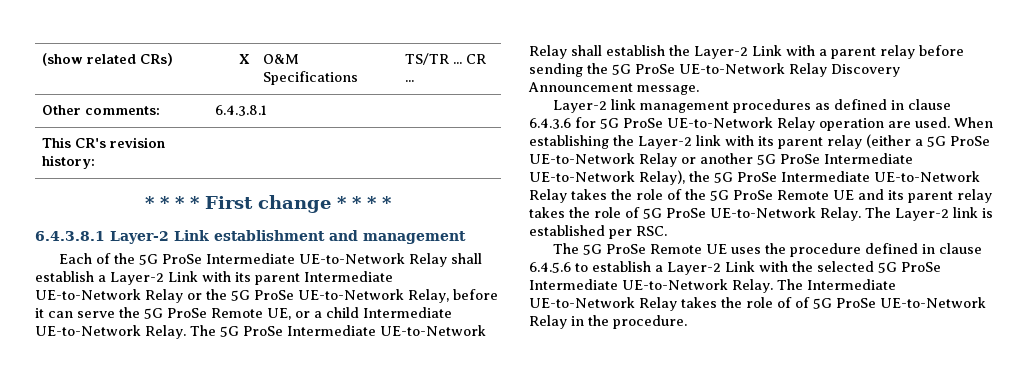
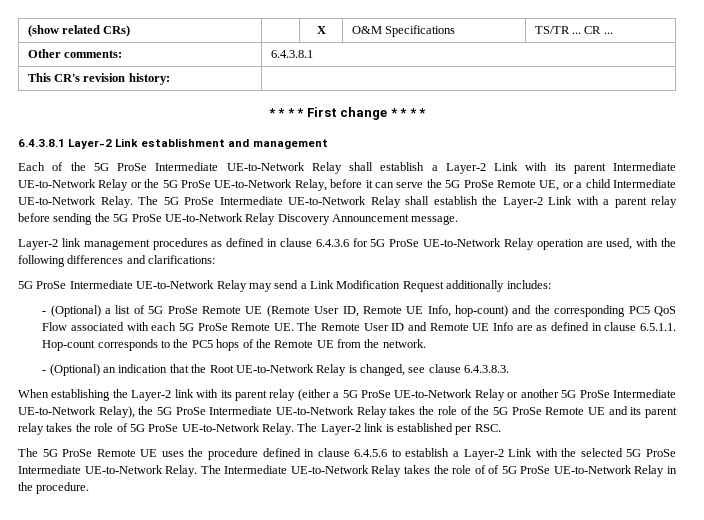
[915,117,950,128] used. -> [606,238,677,250] [18,255,216,267] [18,280,551,292] [42,305,677,317] [42,322,676,331] [42,339,426,351] [42,364,510,376] used, with the following differences and clarifications: // 5G ProSe Intermediate UE-to-Network Relay may send a Link Modification Request additionally includes: // - (Optional) a list of 5G ProSe Remote UE (Remote User ID, Remote UE Info, hop-count) and the corresponding PC5 QoS Flow associated with each 5G ProSe Remote UE. The Remote User ID and Remote UE Info are as defined in clause 6.5.1.1. Hop-count corresponds to the PC5 hops of the Remote UE from the network. // - (Optional) an indication that the Root UE-to-Network Relay is changed, see clause 6.4.3.8.3. //

